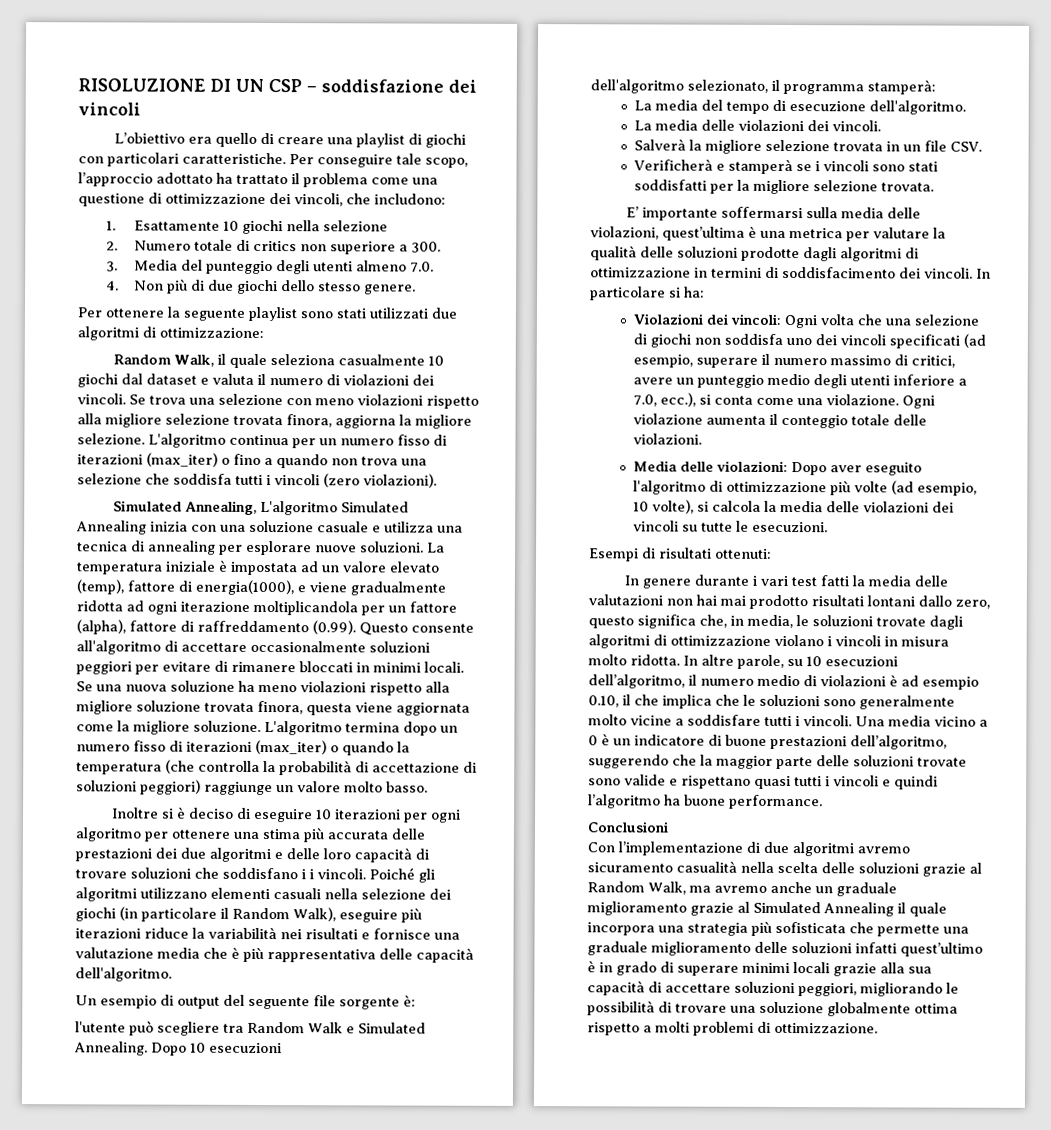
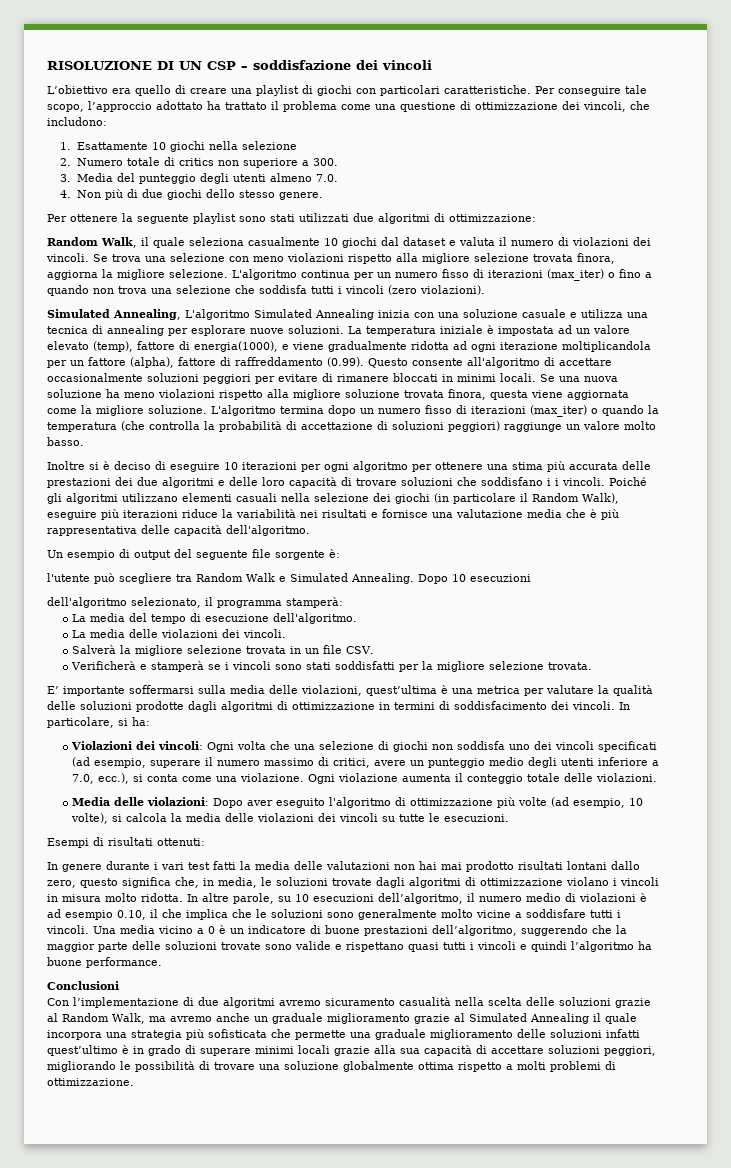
[590,286,666,301] particolare -> [47,717,114,728] particolare,

